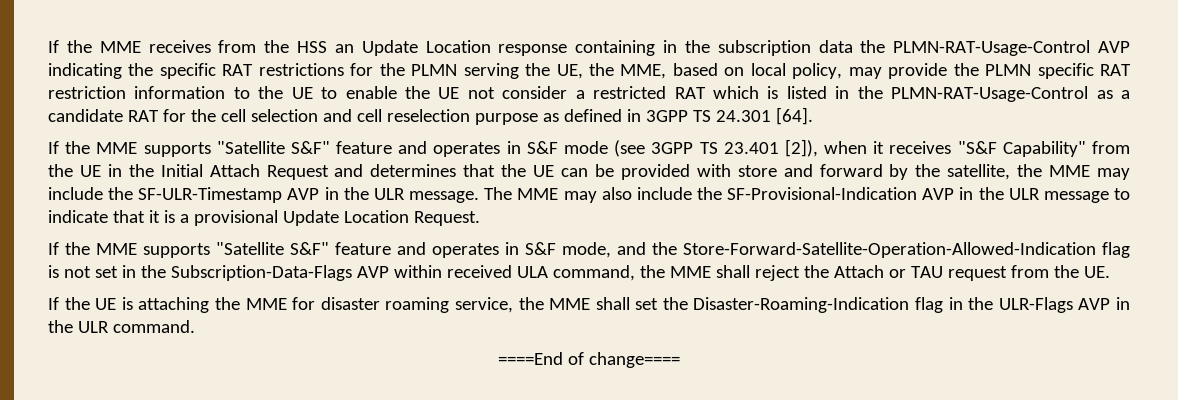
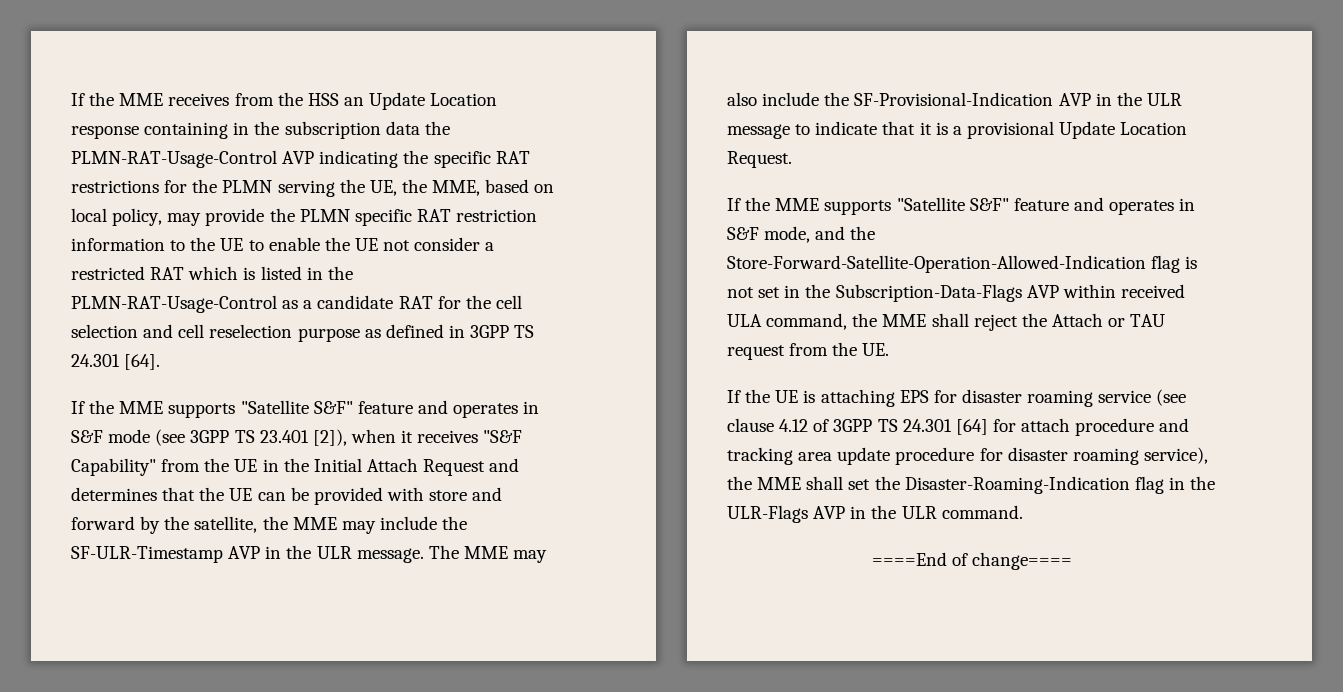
[214,297,513,313] the MME for disaster roaming service, -> [899,389,1187,407] [727,418,1190,436] [727,447,1208,465] EPS for disaster roaming service (see clause 4.12 of 3GPP TS 24.301 [64] for attach procedure and tracking area update procedure for disaster roaming service),

